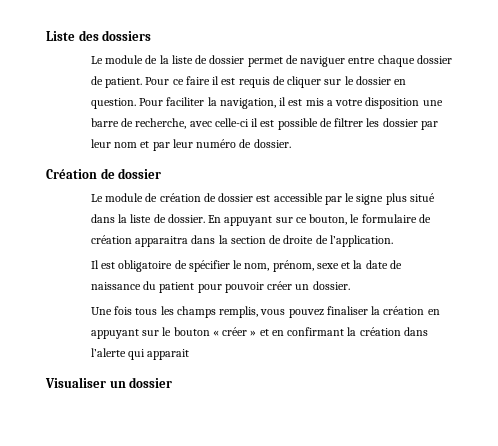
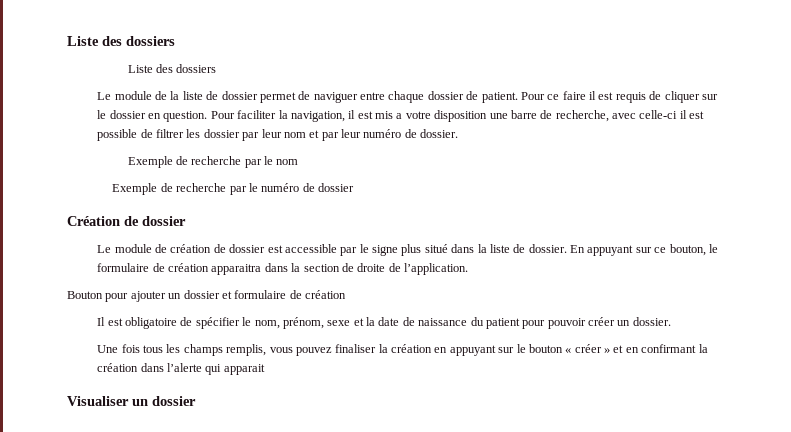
[46,30,152,41] Liste des dossiers -> [67,36,175,46] [127,64,217,73] Liste des dossiers // Liste des dossiers
(291, 143) none -> [127,156,299,168] [112,183,355,195] // Exemple de recherche par le nom // Exemple de recherche par le numéro de dossier
(393, 241) none -> [67,290,346,302] // Bouton pour ajouter un dossier et formulaire de création

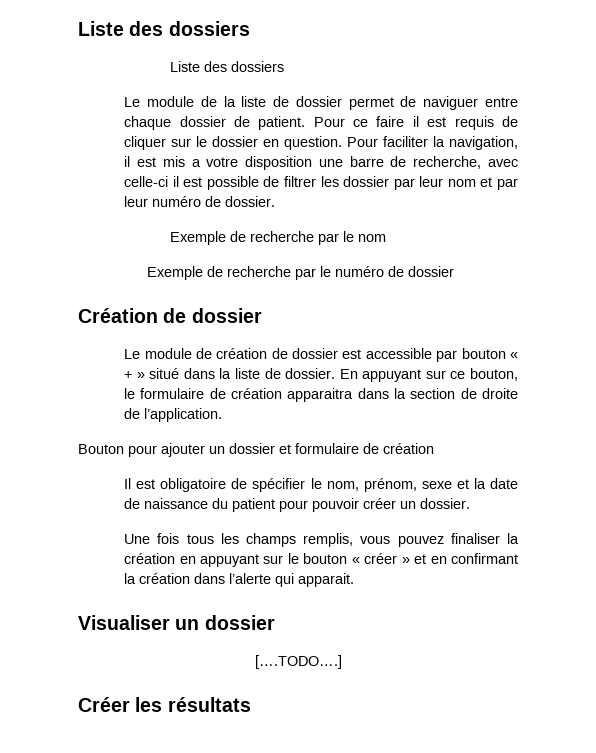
[359,244,422,256] le signe plus -> [461,348,518,359] [124,371,145,379] bouton « + »
[223,364,265,375] apparait -> [298,573,355,587] apparait.
(196, 401) none -> [254,655,342,669] [78,697,251,712] // [….TODO….] // Créer les résultats

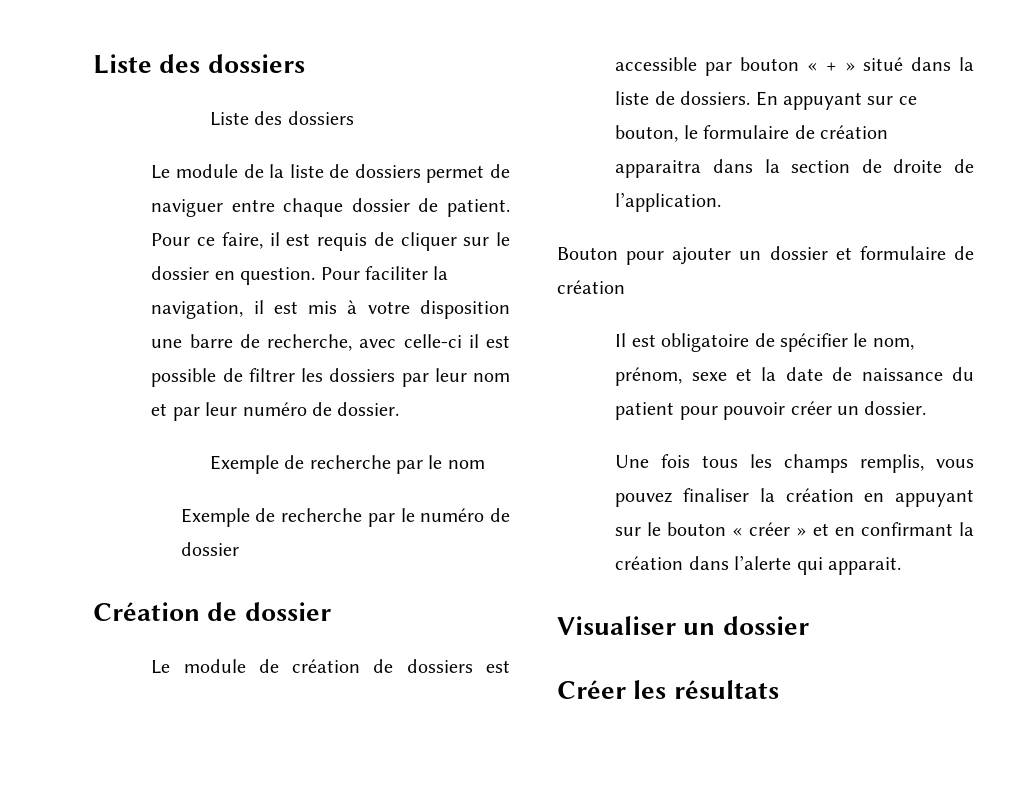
[295,96,342,107] dossier -> [354,164,421,178] dossiers
[376,116,405,127] faire -> [221,232,263,249] faire,
[191,159,201,167] a -> [347,300,358,314] à
[343,176,390,187] dossier -> [329,368,396,382] dossiers
[292,348,339,359] dossier -> [406,659,473,673] dossiers
[285,368,336,379] dossier. -> [680,91,751,105] dossiers.
[254,655,342,669] // [….TODO….] -> (809, 625) none

